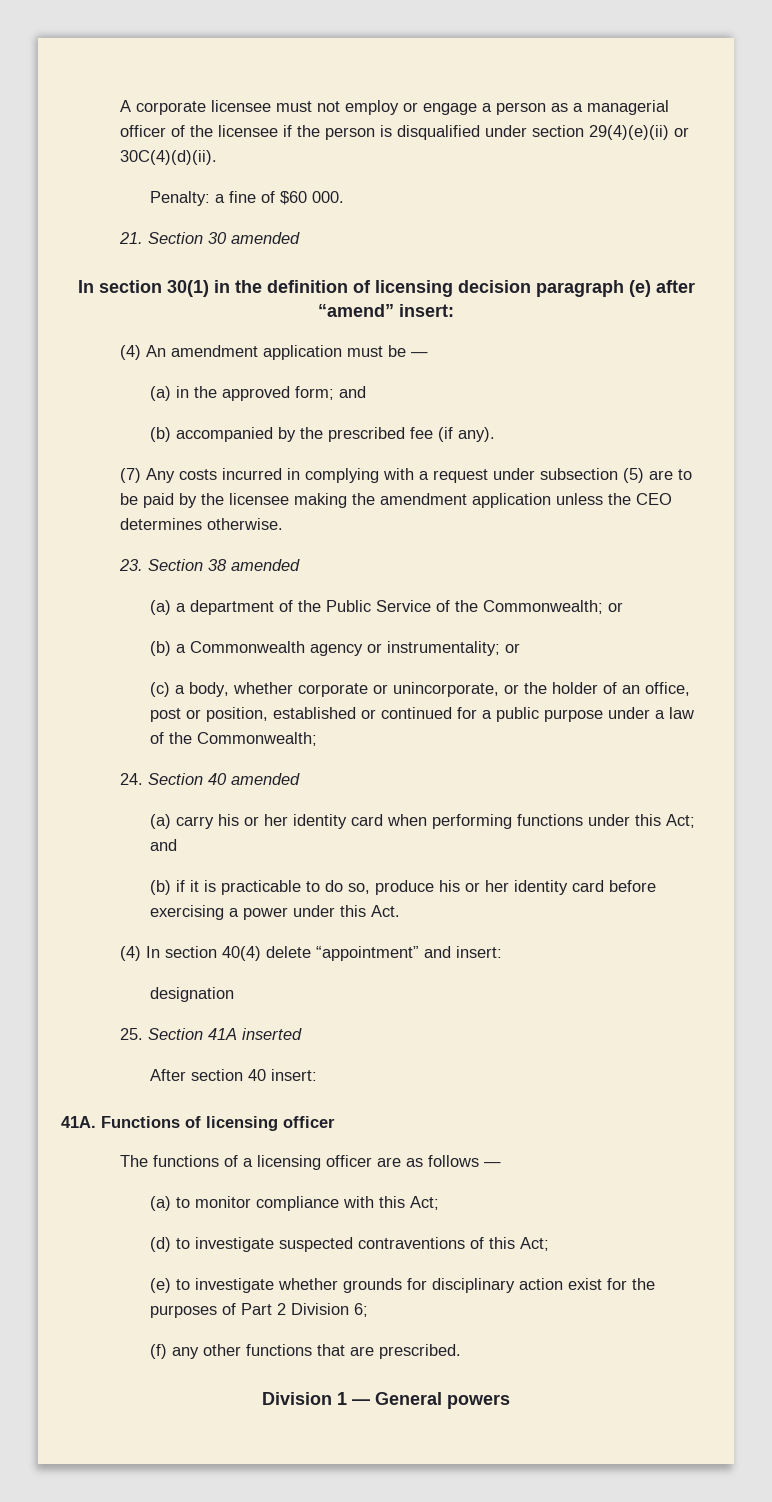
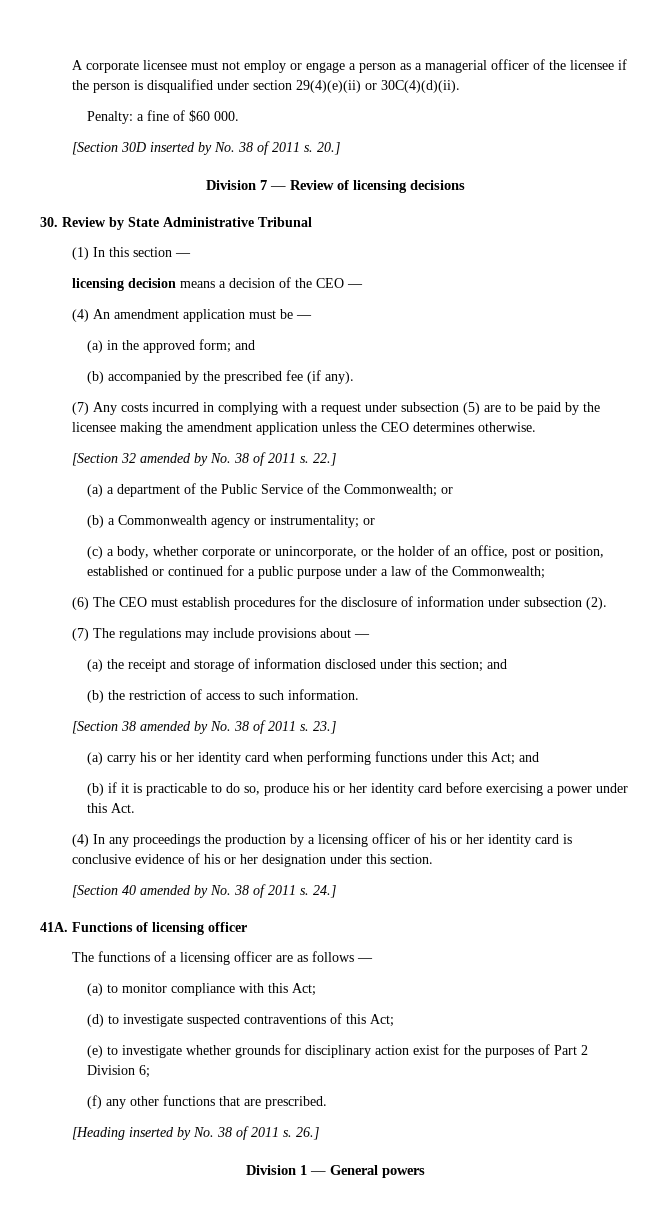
[119,232,301,244] [77,280,695,297] [318,304,454,317] 21. Section 30 amended // In section 30(1) in the definition of licensing decision paragraph (e) after “amend” insert: -> [71,141,340,155] [206,180,465,193] [40,217,312,230] [71,247,191,260] [71,277,363,291] [Section 30D inserted by No. 38 of 2011 s. 20.] // Division 7 — Review of licensing decisions // 30. Review by State Administrative Tribunal // (1) In this section — // licensing decision means a decision of the CEO —
[119,559,301,571] 23. Section 38 amended -> [71,452,336,466] [Section 32 amended by No. 38 of 2011 s. 22.]
[120,773,301,785] 24. Section 40 amended -> [71,596,607,610] [71,628,370,641] [87,658,508,672] [87,689,360,703] [71,720,336,734] (6) The CEO must establish procedures for the disclosure of information under subsection (2). // (7) The regulations may include provisions about — // (a) the receipt and storage of information disclosed under this section; and // (b) the restriction of access to such information. // [Section 38 amended by No. 38 of 2011 s. 23.]
[165,946,503,961] [150,987,235,1002] [120,1028,303,1040] [150,1069,318,1081] section 40(4) delete “appointment” and insert: // designation // 25. Section 41A inserted // After section 40 insert: -> [108,833,572,847] [71,853,433,867] [71,884,336,898] any proceedings the production by a licensing officer of his or her identity card is conclusive evidence of his or her designation under this section. // [Section 40 amended by No. 38 of 2011 s. 24.]
(462, 1351) none -> [71,1126,319,1140] // [Heading inserted by No. 38 of 2011 s. 26.]

